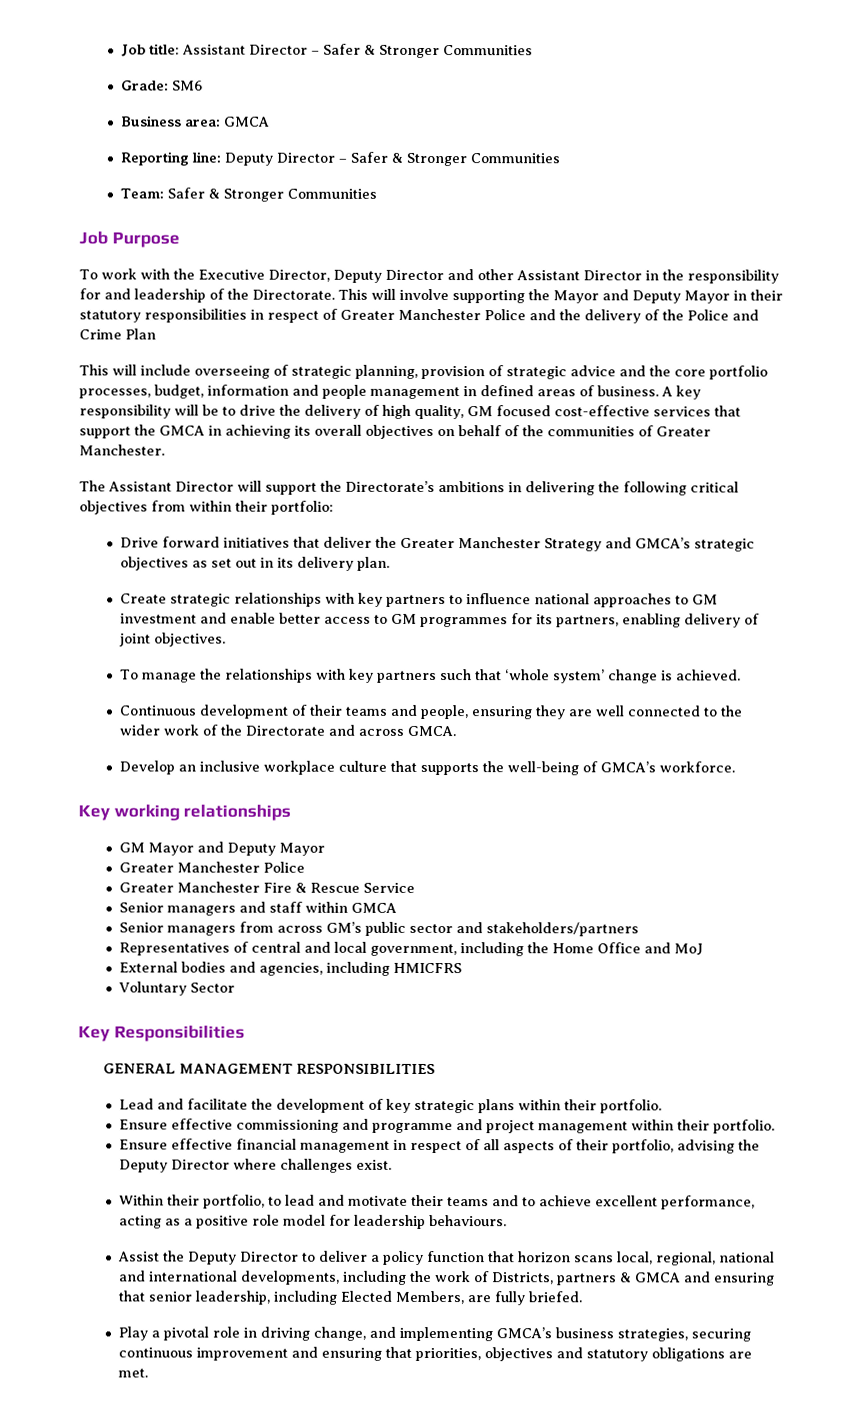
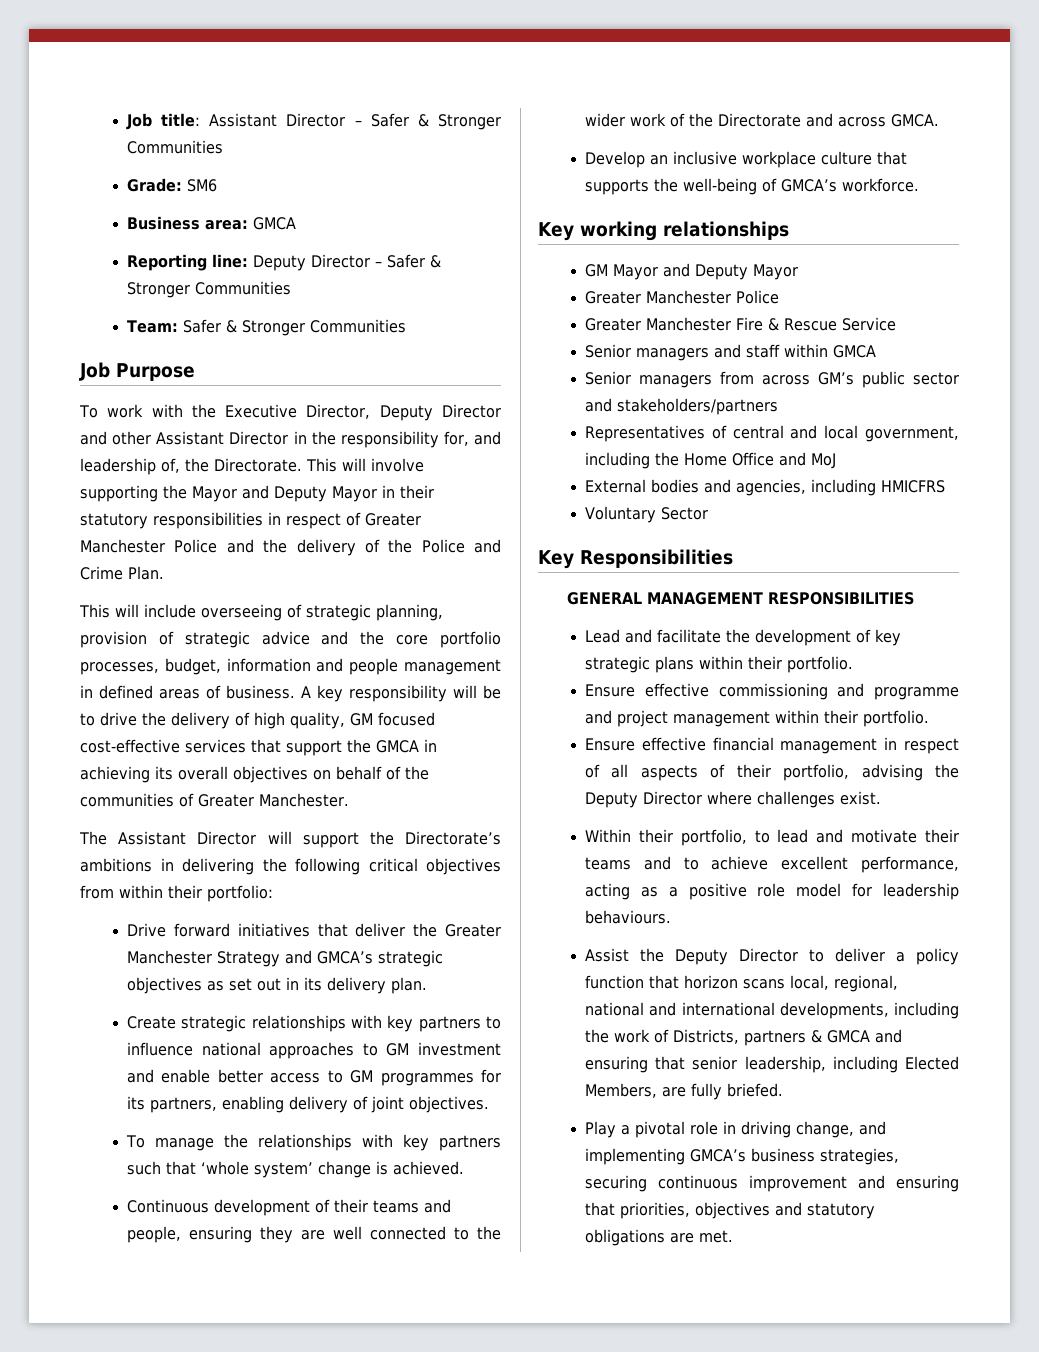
[79,288,101,300] for -> [443,431,469,446] for,
[209,288,225,300] of -> [161,458,180,473] of,
[125,328,156,340] Plan -> [128,566,164,580] Plan.

